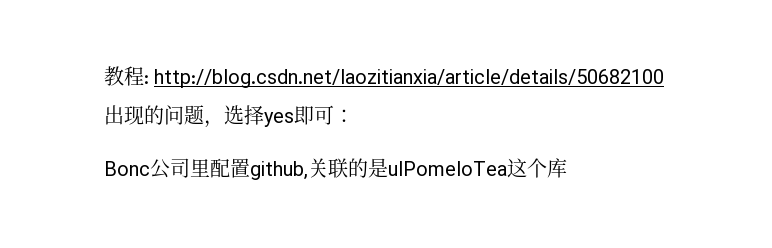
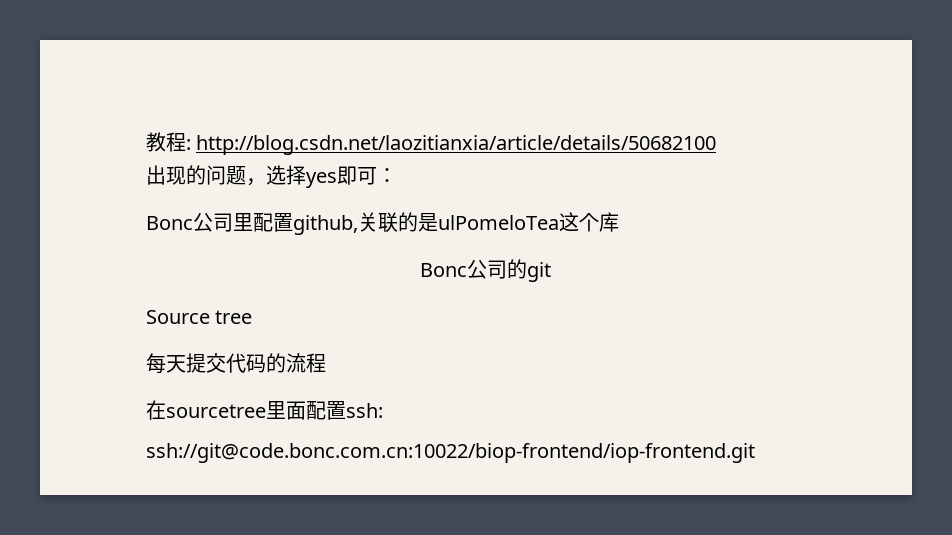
(567, 168) none -> [419,259,551,282] [146,310,253,324] [146,353,326,374] [146,400,383,420] [146,443,755,463] // Bonc公司的git // Source tree // 每天提交代码的流程 // 在sourcetree里面配置ssh: // ssh://git@code.bonc.com.cn:10022/biop-frontend/iop-frontend.git

